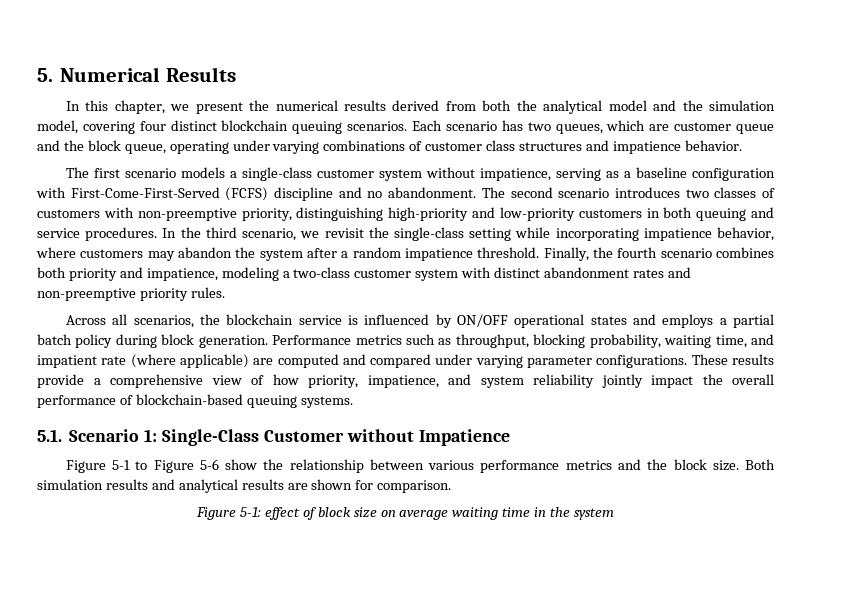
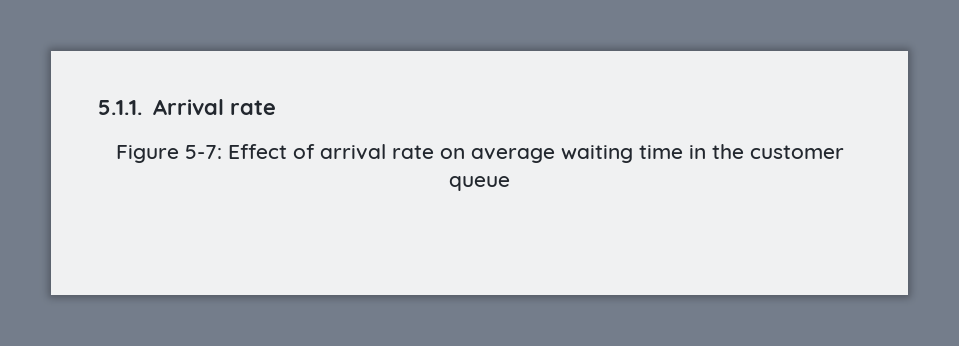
[37,67,236,82] [65,100,776,114] [37,120,775,134] [37,140,742,154] [65,167,776,181] [36,187,776,201] [37,207,775,221] [37,227,774,241] [36,247,774,261] [37,267,691,281] [37,287,225,301] [65,314,775,328] [37,334,775,348] [37,354,774,368] [37,374,774,388] [37,394,353,408] [37,429,510,446] [65,459,776,473] [37,479,452,493] [196,507,377,520] 5. Numerical Results // In this chapter, we present the numerical results derived from both the analytical model and the simulation model, covering four distinct blockchain queuing scenarios. Each scenario has two queues, which are customer queue and the block queue, operating under varying combinations of customer class structures and impatience behavior. // The first scenario models a single-class customer system without impatience, serving as a baseline configuration with First-Come-First-Served (FCFS) discipline and no abandonment. The second scenario introduces two classes of customers with non-preemptive priority, distinguishing high-priority and low-priority customers in both queuing and service procedures. In the third scenario, we revisit the single-class setting while incorporating impatience behavior, where customers may abandon the system after a random impatience threshold. Finally, the fourth scenario combines both priority and impatience, modeling a two-class customer system with distinct abandonment rates and non-preemptive priority rules. // Across all scenarios, the blockchain service is influenced by ON/OFF operational states and employs a partial batch policy during block generation. Performance metrics such as throughput, blocking probability, waiting time, and impatient rate (where applicable) are computed and compared under varying parameter configurations. These results provide a comprehensive view of how priority, impatience, and system reliability jointly impact the overall performance of blockchain-based queuing systems. // 5.1. Scenario 1: Single-Class Customer without Impatience // Figure 5-1 to Figure 5-6 show the relationship between various performance metrics and the block size. Both simulation results and analytical results are shown for comparison. // Figure 5-1: effect of block size -> [98,99,276,115] [115,144,434,163] 5.1.1. Arrival rate // Figure 5-7: Effect of arrival rate
[573,508,614,520] system -> [749,145,844,159] [449,176,510,191] customer queue

